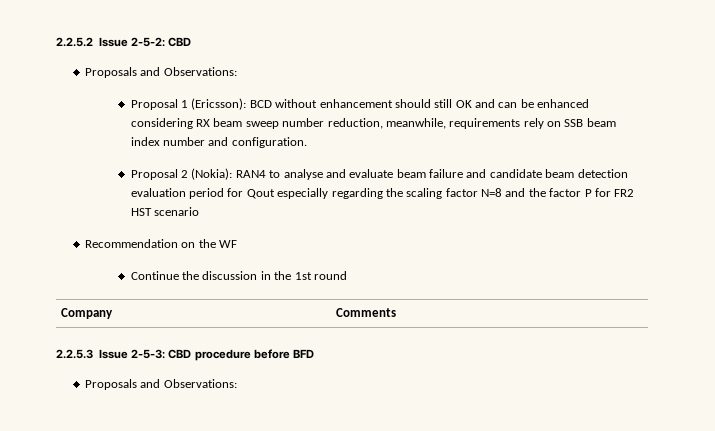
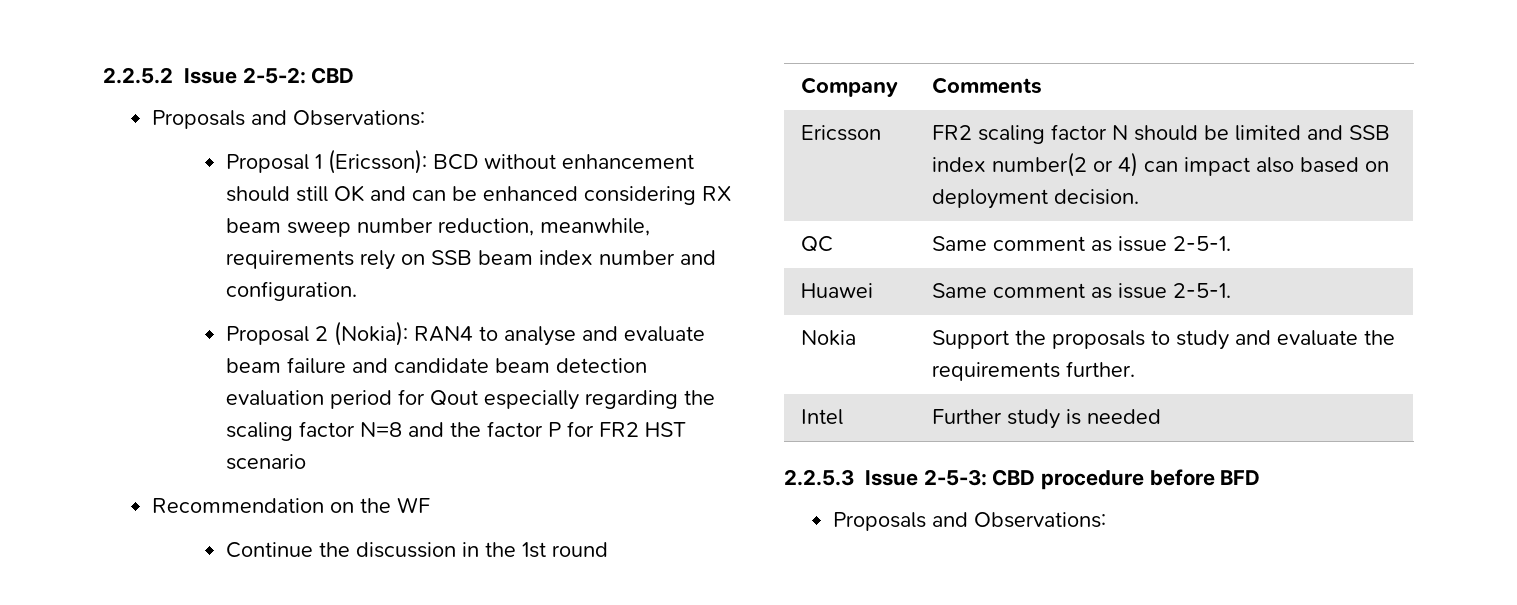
(397, 312) none -> [800,125,881,141] [931,124,1390,144] [931,152,1389,177] [931,189,1139,209] [800,236,833,252] [931,236,1231,252] [800,283,873,298] [931,283,1231,299] [800,330,856,346] [931,330,1395,350] [931,361,1135,381] [800,409,843,425] [931,409,1161,429] // Ericsson | FR2 scaling factor N should be limited and SSB index number(2 or 4) can impact also based on deployment decision. // QC | Same comment as issue 2-5-1. // Huawei | Same comment as issue 2-5-1. // Nokia | Support the proposals to study and evaluate the requirements further. // Intel | Further study is needed

